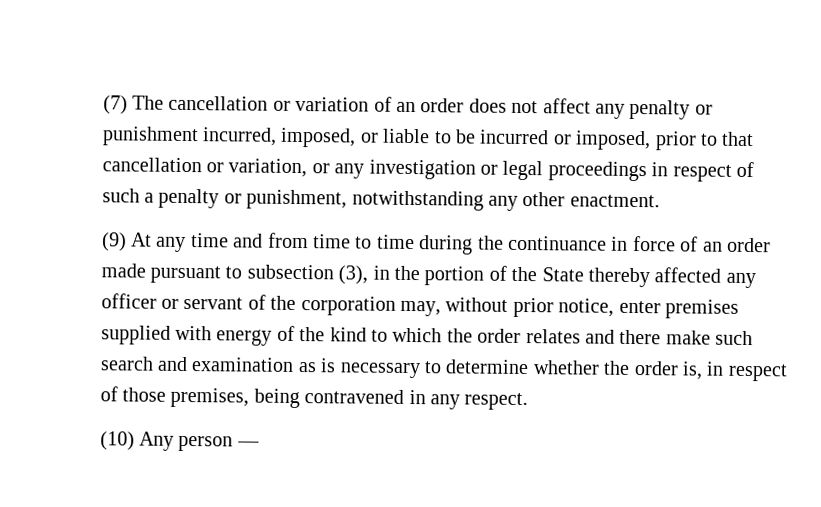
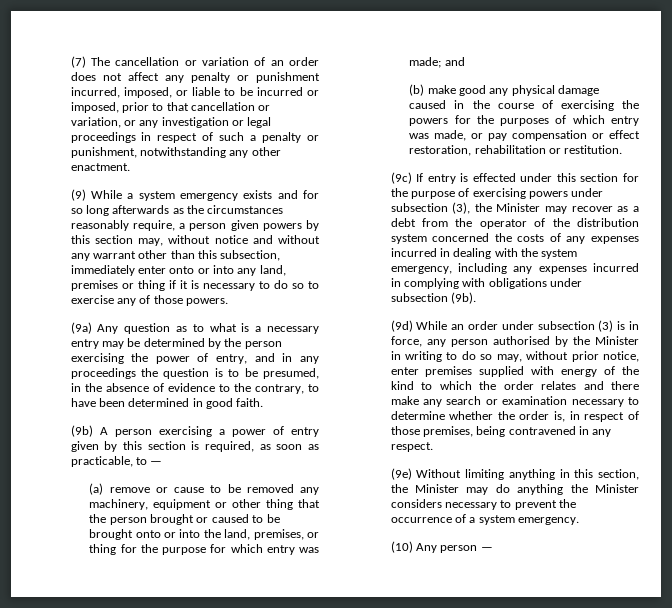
[131,232,772,255] [100,263,756,289] [100,293,396,316] At any time and from time to time during the continuance in force of an order made pursuant to subsection (3), in the portion of the State thereby affected any officer or servant of the corporation -> [90,190,319,201] [70,205,284,216] [70,220,319,231] [70,235,320,246] [70,250,281,261] [70,265,286,276] [70,280,319,291] [70,295,229,306] [70,322,320,334] [70,338,282,349] [70,353,320,364] [70,368,320,379] [70,383,319,394] [70,398,264,409] [70,425,319,437] [70,441,319,452] [70,456,163,467] [89,483,320,495] [89,499,320,510] [89,514,280,525] [89,529,319,540] [89,544,320,555] [409,57,465,68] [409,84,600,96] [409,100,639,111] [409,115,639,126] [409,130,640,141] [409,145,623,156] [390,172,639,184] [390,188,604,199] [390,202,639,214] [390,218,639,229] [390,233,639,244] [390,248,578,259] [390,263,639,274] [390,278,583,289] [390,292,476,304] [390,320,639,332] [390,336,639,347] [390,351,493,362] While a system emergency exists and for so long afterwards as the circumstances reasonably require, a person given powers by this section may, without notice and without any warrant other than this subsection, immediately enter onto or into any land, premises or thing if it is necessary to do so to exercise any of those powers. // (9a) Any question as to what is a necessary entry may be determined by the person exercising the power of entry, and in any proceedings the question is to be presumed, in the absence of evidence to the contrary, to have been determined in good faith. // (9b) A person exercising a power of entry given by this section is required, as soon as practicable, to — // (a) remove or cause to be removed any machinery, equipment or other thing that the person brought or caused to be brought onto or into the land, premises, or thing for the purpose for which entry was made; and // (b) make good any physical damage caused in the course of exercising the powers for the purposes of which entry was made, or pay compensation or effect restoration, rehabilitation or restitution. // (9c) If entry is effected under this section for the purpose of exercising powers under subsection (3), the Minister may recover as a debt from the operator of the distribution system concerned the costs of any expenses incurred in dealing with the system emergency, including any expenses incurred in complying with obligations under subsection (9b). // (9d) While an order under subsection (3) is in force, any person authorised by the Minister in writing to do so
[715,330,754,346] [99,356,337,373] such search and examination as is -> [422,396,568,407] any search or examination
(529, 401) none -> [390,468,639,480] [390,484,639,495] [390,499,577,510] [390,514,580,525] // (9e) Without limiting anything in this section, the Minister may do anything the Minister considers necessary to prevent the occurrence of a system emergency.

